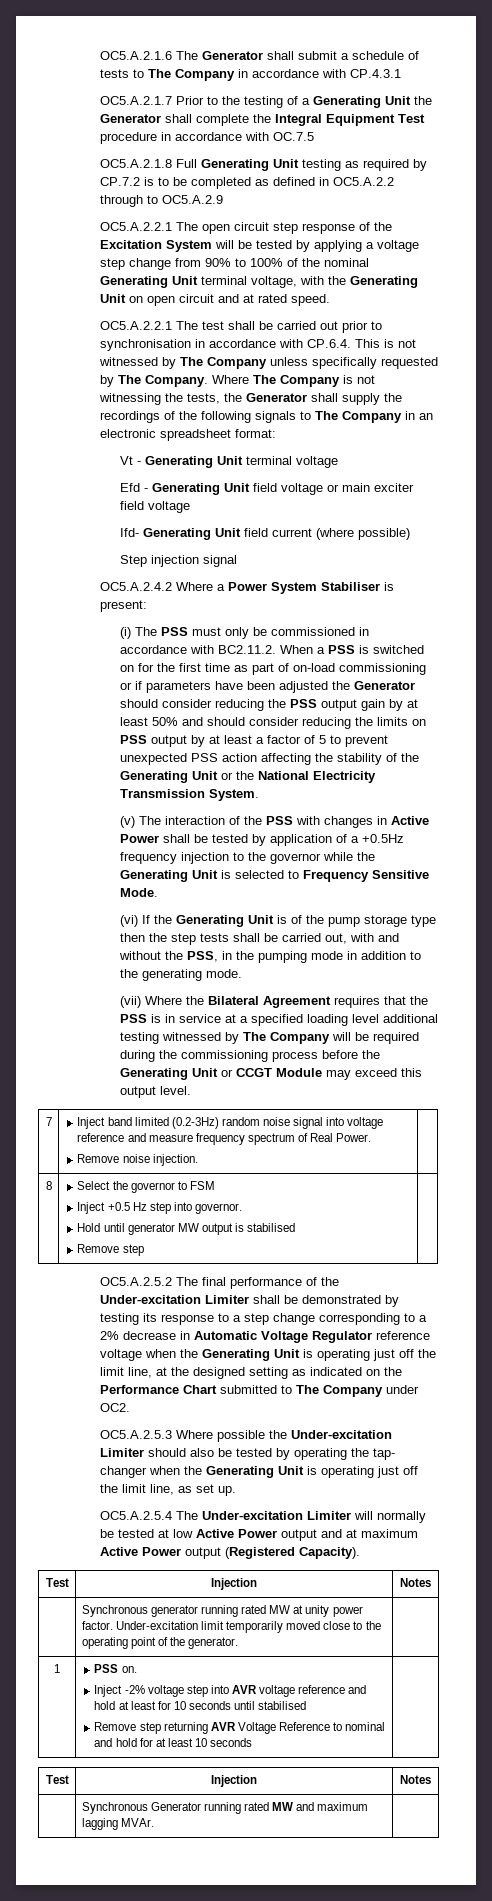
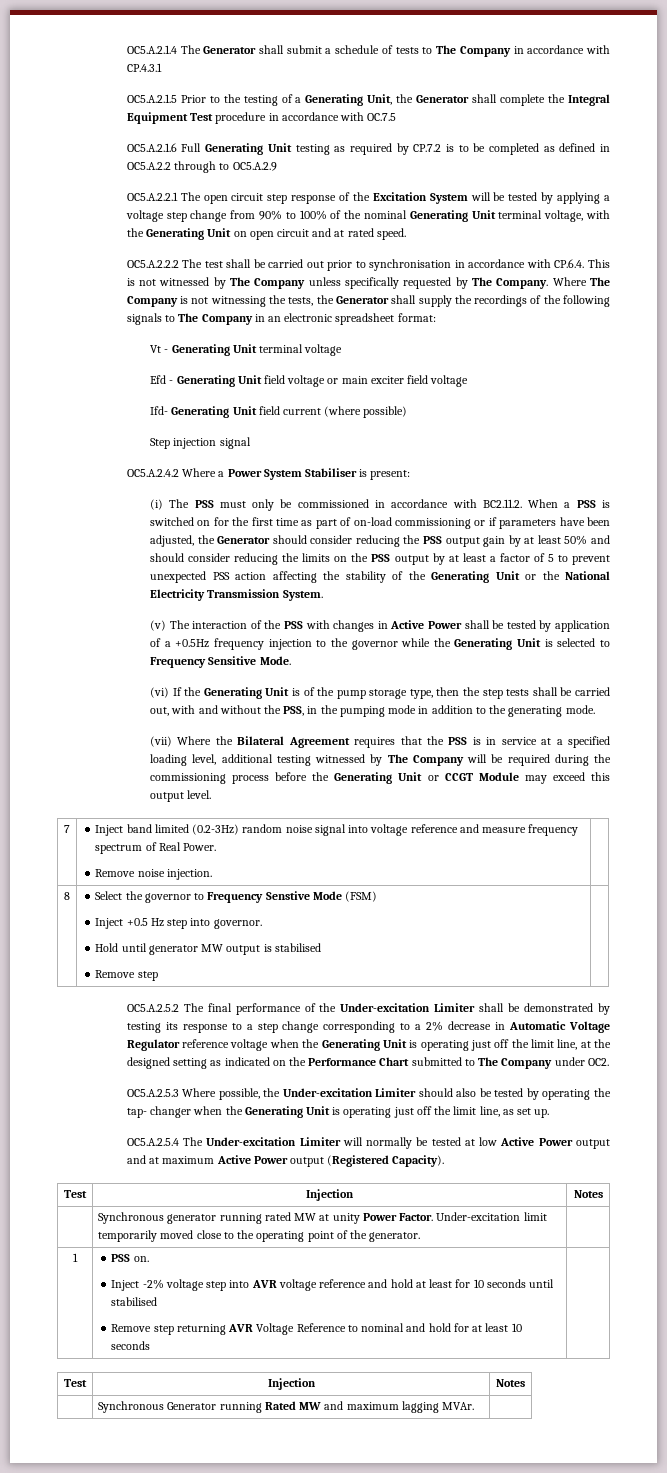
[99,51,172,60] OC5.A.2.1.6 -> [126,45,177,54] OC5.A.2.1.4
[99,96,172,105] OC5.A.2.1.7 -> [126,94,177,103] OC5.A.2.1.5
[384,96,411,105] Unit -> [367,94,393,105] Unit,
[99,159,172,168] OC5.A.2.1.8 -> [126,143,177,152] OC5.A.2.1.6
[99,321,172,330] OC5.A.2.2.1 -> [126,260,179,268] OC5.A.2.2.2
[279,681,329,693] adjusted -> [150,535,195,547] adjusted,
(427, 722) none -> [351,553,369,562] the
[411,915,437,927] type -> [409,689,433,699] type,
[352,1014,380,1023] level -> [192,754,217,765] level,
[189,1181,215,1190] FSM -> [207,891,378,903] Frequency Senstive Mode (FSM)
[216,1430,265,1442] possible -> [218,1088,260,1100] possible,
[332,1606,363,1617] [81,1621,113,1630] power factor. -> [362,1213,434,1221] Power Factor.
[244,1802,270,1811] rated -> [264,1401,296,1410] Rated

